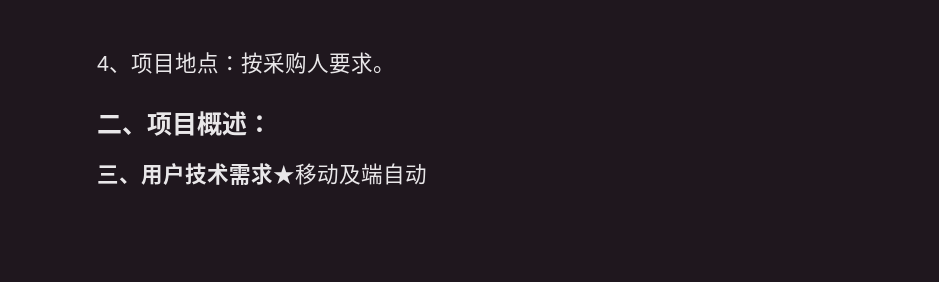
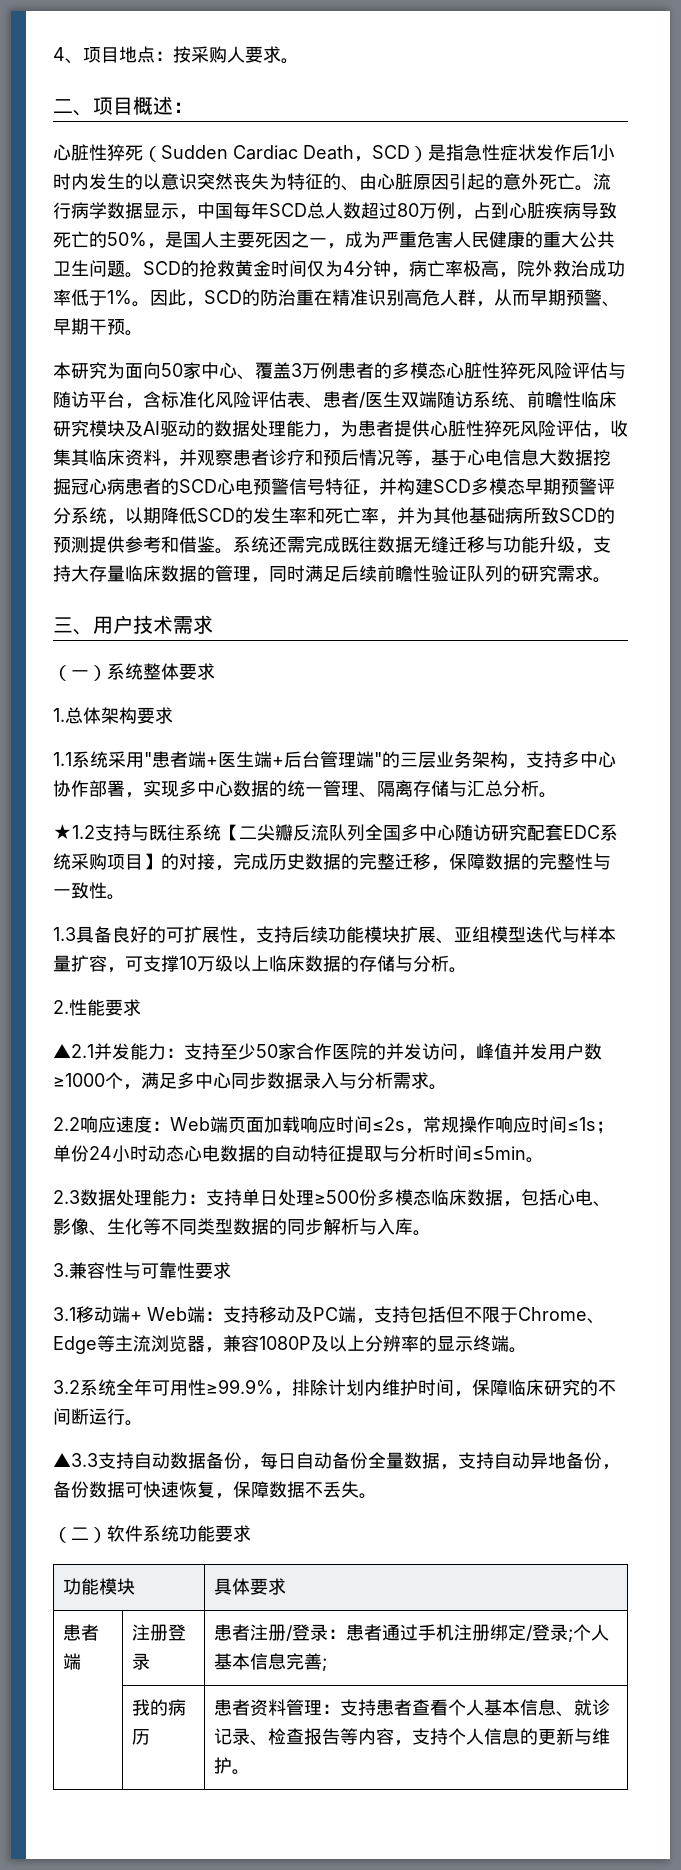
[97,163,427,186] 三、用户技术需求★移动及端自动 -> [53,144,615,162] [53,173,611,191] [53,202,617,220] [53,231,615,249] [53,260,625,278] [53,289,620,307] [53,318,143,336] [53,362,626,380] [53,391,617,409] [53,420,628,438] [53,449,611,467] [53,478,615,496] [53,507,615,525] [53,536,611,554] [53,565,611,583] [53,615,213,635] [53,663,215,681] [53,707,173,724] [53,751,616,769] [53,780,557,798] [53,824,618,841] [53,853,611,871] [53,882,125,900] [53,926,616,944] [53,955,467,973] [53,999,141,1016] [53,1043,602,1061] [53,1072,447,1090] [53,1116,614,1134] [53,1145,544,1163] [53,1189,611,1207] [53,1218,431,1236] [53,1262,231,1279] [53,1306,605,1324] [53,1335,527,1354] [53,1379,616,1397] [53,1408,143,1426] [53,1452,620,1470] [53,1481,377,1499] [53,1525,251,1543] [63,1578,136,1595] [214,1578,287,1595] [63,1624,100,1641] [63,1653,82,1670] [132,1624,187,1641] [132,1653,151,1670] [214,1624,610,1642] [214,1653,328,1671] [132,1699,187,1716] [132,1729,151,1745] [214,1699,611,1717] [214,1728,611,1746] [214,1757,251,1775] 心脏性猝死（Sudden Cardiac Death，SCD）是指急性症状发作后1小时内发生的以意识突然丧失为特征的、由心脏原因引起的意外死亡。流行病学数据显示，中国每年SCD总人数超过80万例，占到心脏疾病导致死亡的50%，是国人主要死因之一，成为严重危害人民健康的重大公共卫生问题。SCD的抢救黄金时间仅为4分钟，病亡率极高，院外救治成功率低于1%。因此，SCD的防治重在精准识别高危人群，从而早期预警、早期干预。 // 本研究为面向50家中心、覆盖3万例患者的多模态心脏性猝死风险评估与随访平台，含标准化风险评估表、患者/医生双端随访系统、前瞻性临床研究模块及AI驱动的数据处理能力，为患者提供心脏性猝死风险评估，收集其临床资料，并观察患者诊疗和预后情况等，基于心电信息大数据挖掘冠心病患者的SCD心电预警信号特征，并构建SCD多模态早期预警评分系统，以期降低SCD的发生率和死亡率，并为其他基础病所致SCD的预测提供参考和借鉴。系统还需完成既往数据无缝迁移与功能升级，支持大存量临床数据的管理，同时满足后续前瞻性验证队列的研究需求。 // 三、用户技术需求 // （一）系统整体要求 // 1.总体架构要求 // 1.1系统采用"患者端+医生端+后台管理端"的三层业务架构，支持多中心协作部署，实现多中心数据的统一管理、隔离存储与汇总分析。 // ★1.2支持与既往系统【二尖瓣反流队列全国多中心随访研究配套EDC系统采购项目】的对接，完成历史数据的完整迁移，保障数据的完整性与一致性。 // 1.3具备良好的可扩展性，支持后续功能模块扩展、亚组模型迭代与样本量扩容，可支撑10万级以上临床数据的存储与分析。 // 2.性能要求 // ▲2.1并发能力：支持至少50家合作医院的并发访问，峰值并发用户数≥1000个，满足多中心同步数据录入与分析需求。 // 2.2响应速度：Web端页面加载响应时间≤2s，常规操作响应时间≤1s；单份24小时动态心电数据的自动特征提取与分析时间≤5min。 // 2.3数据处理能力：支持单日处理≥500份多模态临床数据，包括心电、影像、生化等不同类型数据的同步解析与入库。 // 3.兼容性与可靠性要求 // 3.1移动端+ Web端：支持移动及PC端，支持包括但不限于Chrome、Edge等主流浏览器，兼容1080P及以上分辨率的显示终端。 // 3.2系统全年可用性≥99.9%，排除计划内维护时间，保障临床研究的不间断运行。 // ▲3.3支持自动数据备份，每日自动备份全量数据，支持自动异地备份，备份数据可快速恢复，保障数据不丢失。 // （二）软件系统功能要求 // 功能模块 | 具体要求 // 患者端 | 注册登录 | 患者注册/登录：患者通过手机注册绑定/登录;个人基本信息完善; // | 我的病历 | 患者资料管理：支持患者查看个人基本信息、就诊记录、检查报告等内容，支持个人信息的更新与维护。

